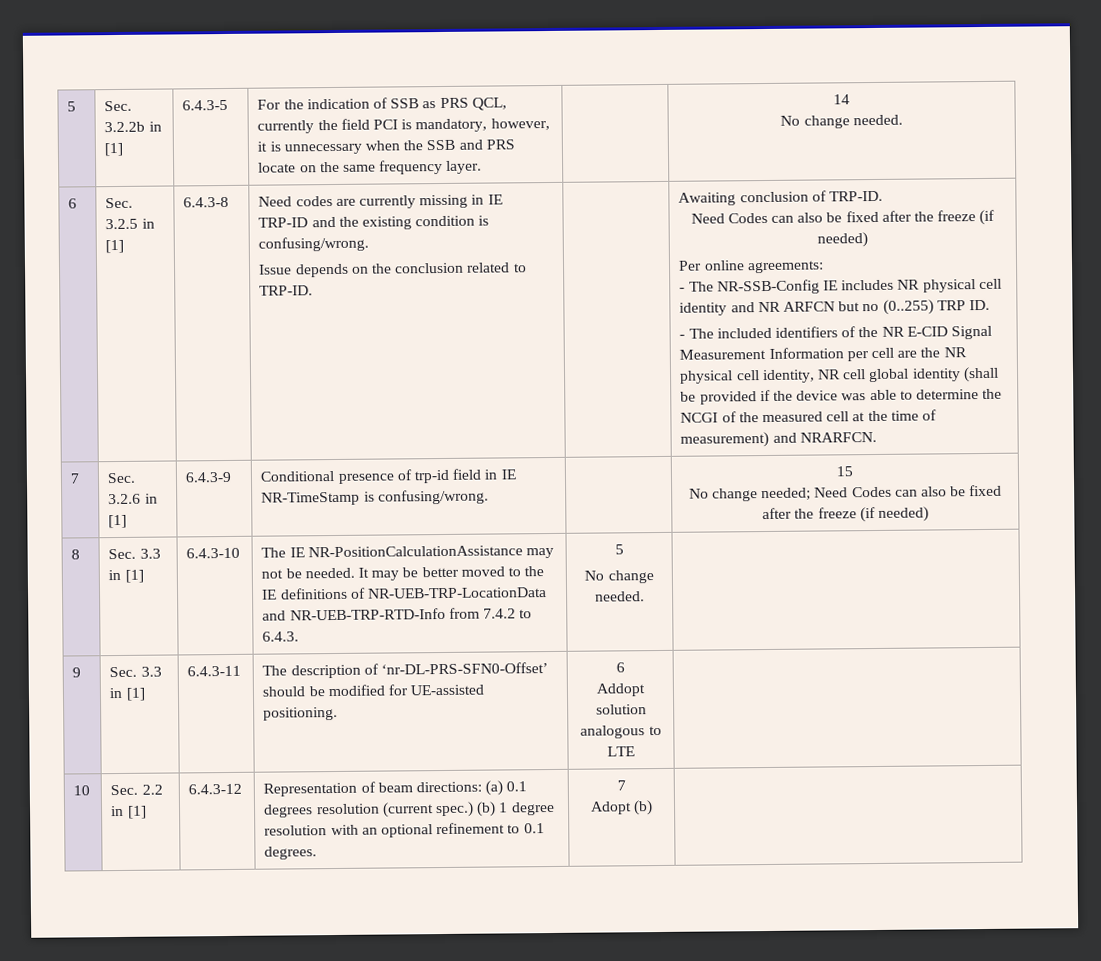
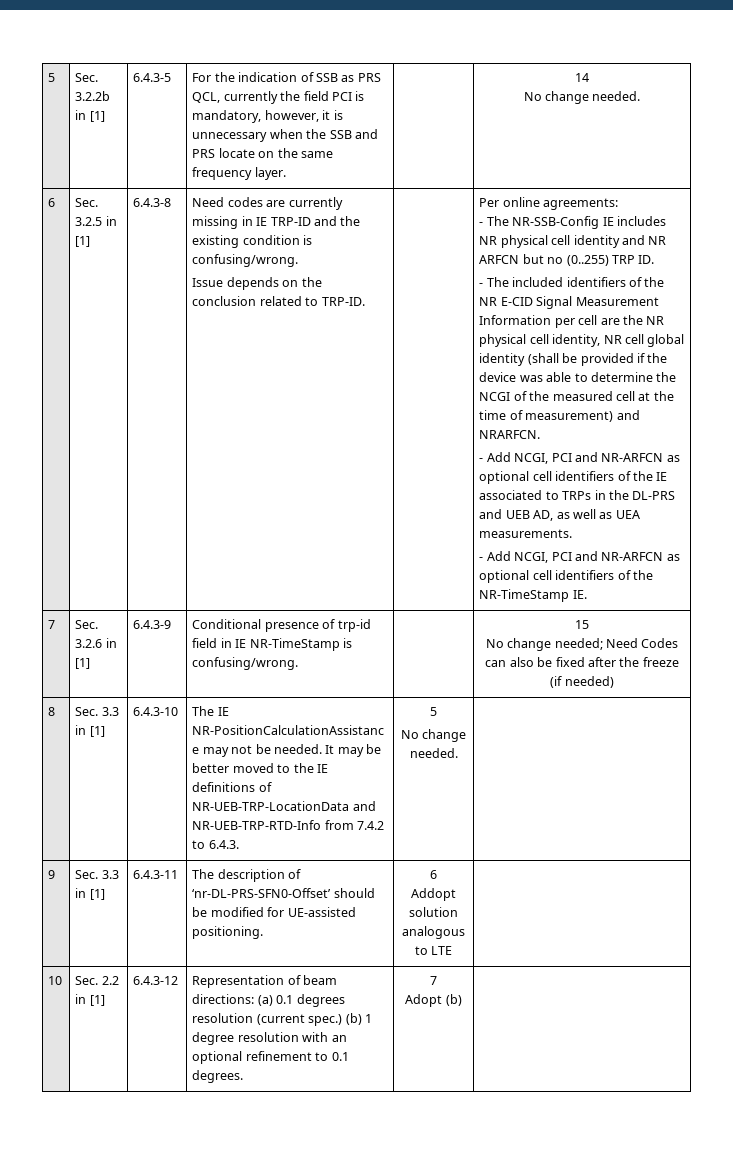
[678,190,884,206] [690,209,996,226] [817,232,868,248] Awaiting conclusion of TRP-ID. // Need Codes can also be fixed after the freeze (if needed) // -> (365, 301) none
(877, 437) none -> [479,452,680,464] [479,471,668,484] [479,490,676,500] [479,509,640,521] [479,529,573,538] [479,551,680,563] [479,570,653,583] [479,589,587,602] // - Add NCGI, PCI and NR-ARFCN as optional cell identifiers of the IE associated to TRPs in the DL-PRS and UEB AD, as well as UEA measurements. // - Add NCGI, PCI and NR-ARFCN as optional cell identifiers of the NR-TimeStamp IE.

